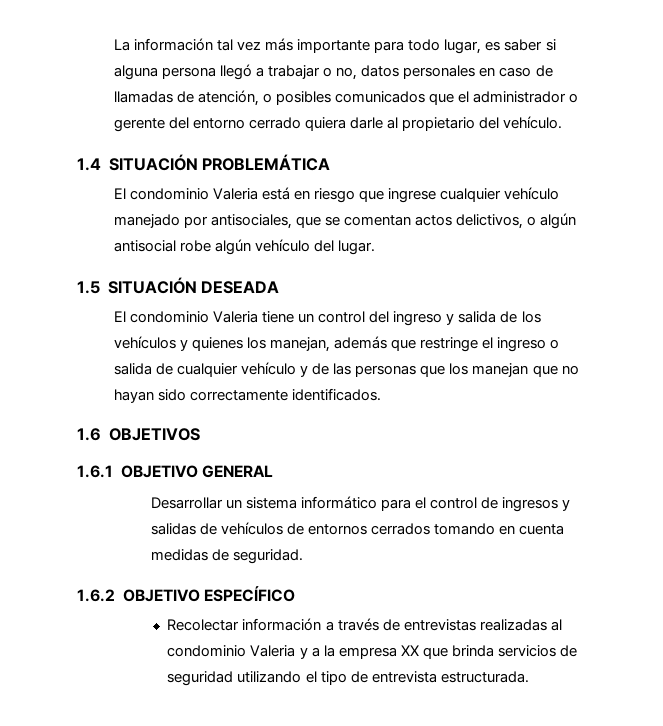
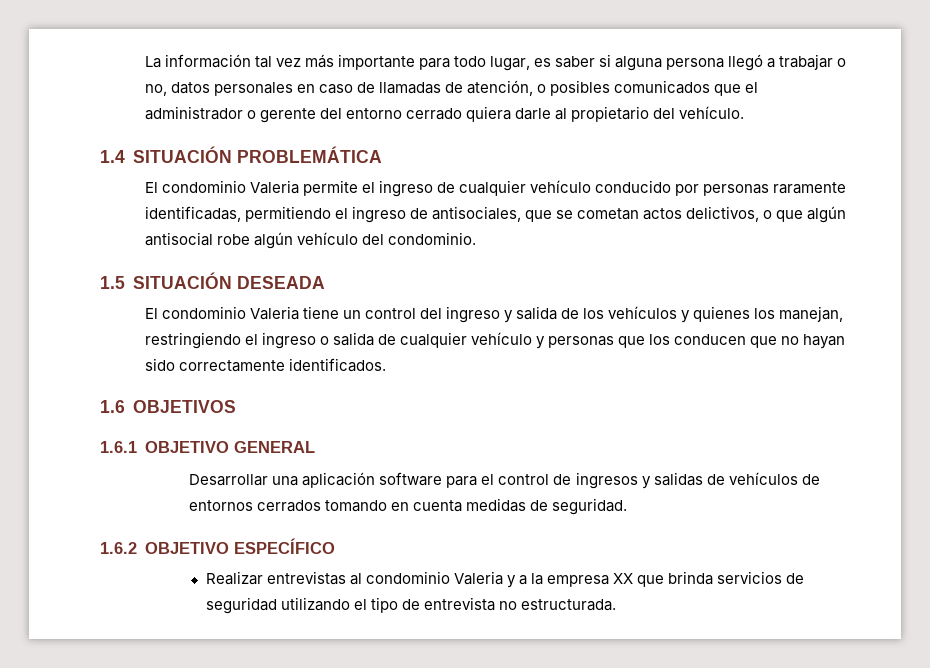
[262,187,560,203] [113,214,209,228] está en riesgo que ingrese cualquier vehículo manejado por -> [302,180,847,197] [144,206,428,223] permite el ingreso de cualquier vehículo conducido por personas raramente identificadas, permitiendo el ingreso de
[344,215,412,226] comentan -> [576,208,639,220] cometan
(537, 221) none -> [776,210,804,222] que
[338,240,376,255] lugar. -> [387,232,476,245] condominio.
[334,336,479,352] además que restringe -> [144,332,241,349] restringiendo
[312,363,352,375] de las -> (545, 342) none
[472,363,529,377] manejan -> [674,334,747,345] conducen
[225,496,378,509] un sistema informático -> [272,472,443,488] una aplicación software
[167,618,547,631] Recolectar información a través de entrevistas realizadas -> [205,571,346,585] Realizar entrevistas
(437, 677) none -> [498,601,517,610] no

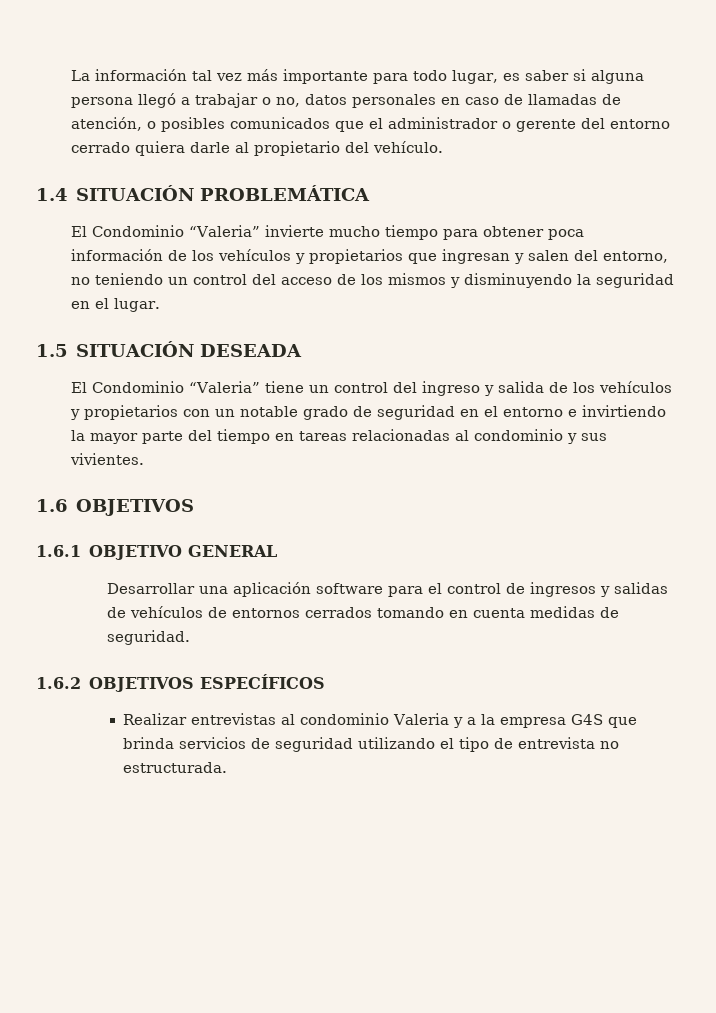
[161,180,847,197] [144,206,847,223] [144,232,476,249] condominio Valeria permite el ingreso de cualquier vehículo conducido por personas raramente identificadas, permitiendo el ingreso de antisociales, que se cometan actos delictivos, o que algún antisocial robe algún vehículo del condominio. -> [92,225,585,240] [71,249,669,264] [71,273,675,288] [71,298,161,312] Condominio “Valeria” invierte mucho tiempo para obtener poca información de los vehículos y propietarios que ingresan y salen del entorno, no teniendo un control del acceso de los mismos y disminuyendo la seguridad en el lugar.
[161,306,299,320] condominio Valeria -> [92,381,261,393] Condominio “Valeria”
[693,306,844,322] [144,332,846,349] [144,358,386,372] quienes los manejan, restringiendo el ingreso o salida de cualquier vehículo y personas que los conducen que no hayan sido correctamente identificados. -> [84,405,667,420] [71,429,608,444] [70,453,145,465] propietarios con un notable grado de seguridad en el entorno e invirtiendo la mayor parte del tiempo en tareas relacionadas al condominio y sus vivientes.
[144,538,335,554] OBJETIVO ESPECÍFICO -> [88,674,325,692] OBJETIVOS ESPECÍFICOS
[613,573,634,584] XX -> [571,714,604,725] G4S

